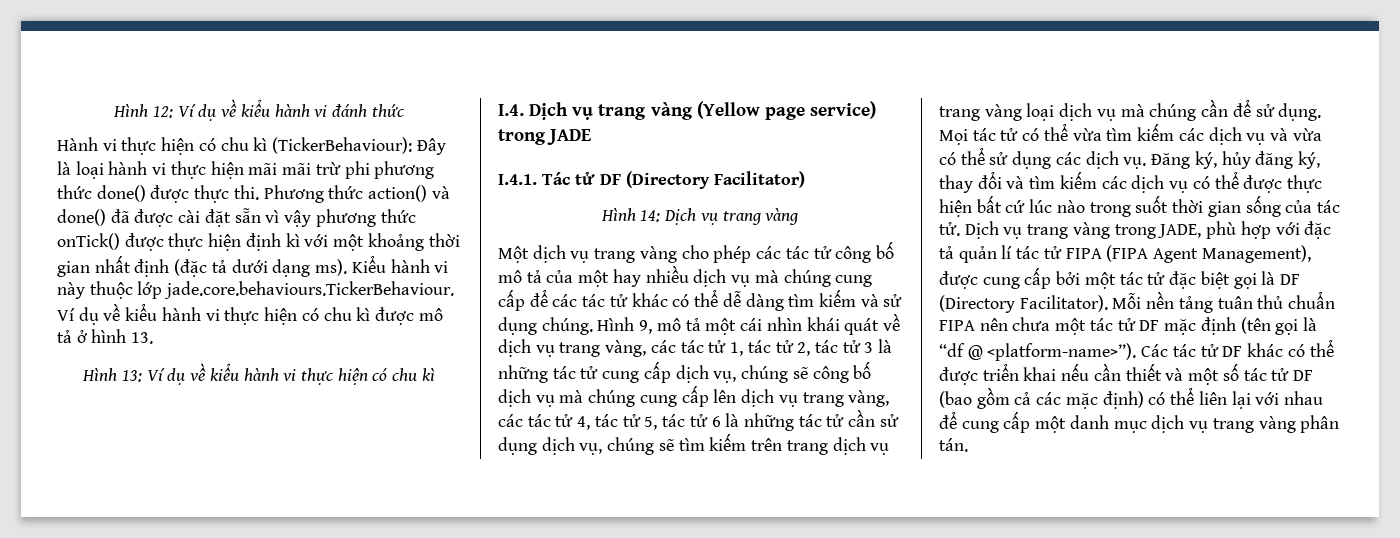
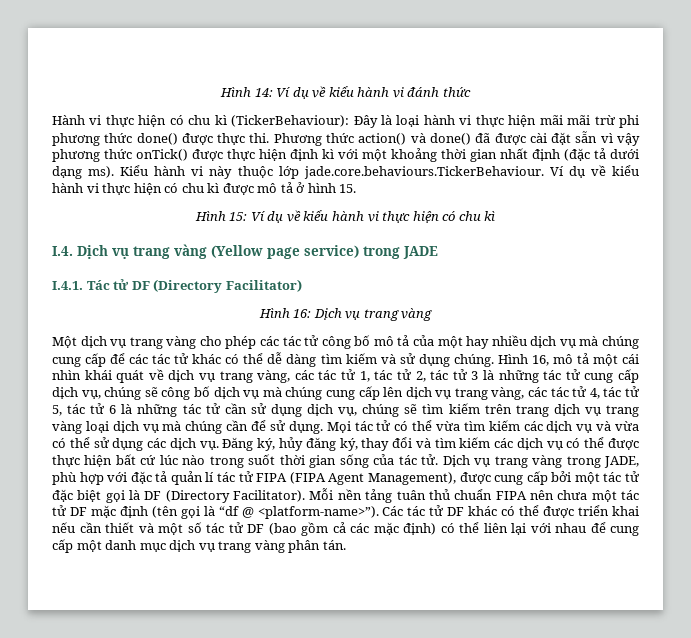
[113,104,173,118] Hình 12: -> [220,87,273,97] Hình 14:
[131,332,154,344] [82,368,142,382] 13. // Hình 13: -> [339,184,357,193] [194,211,248,221] 15. // Hình 15:
[640,210,661,222] 14: -> [293,309,312,318] 16:
[639,320,653,334] 9, -> [531,355,549,366] 16,

